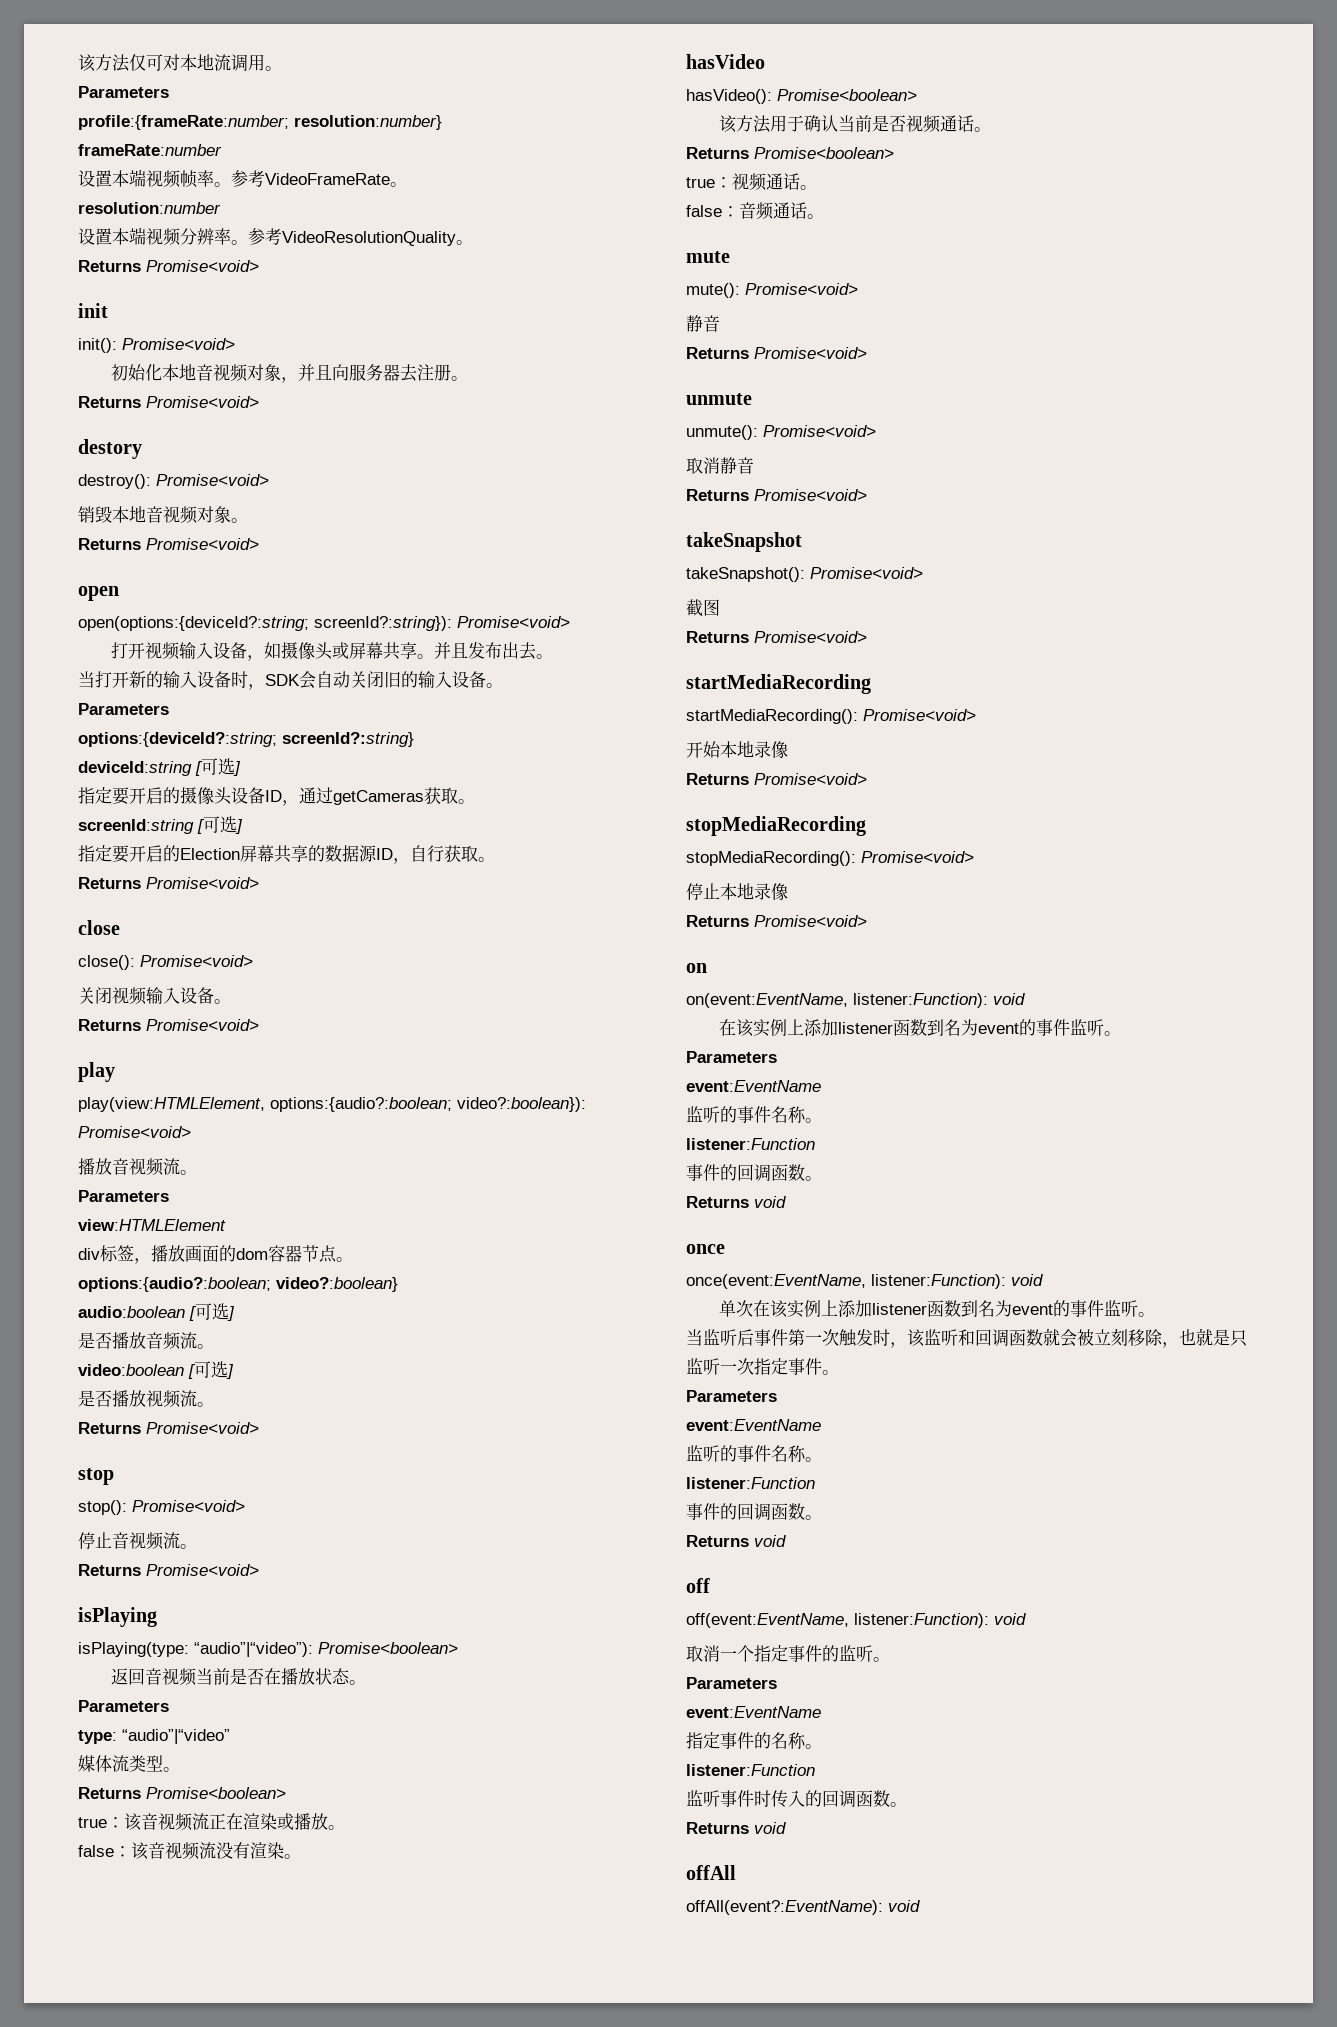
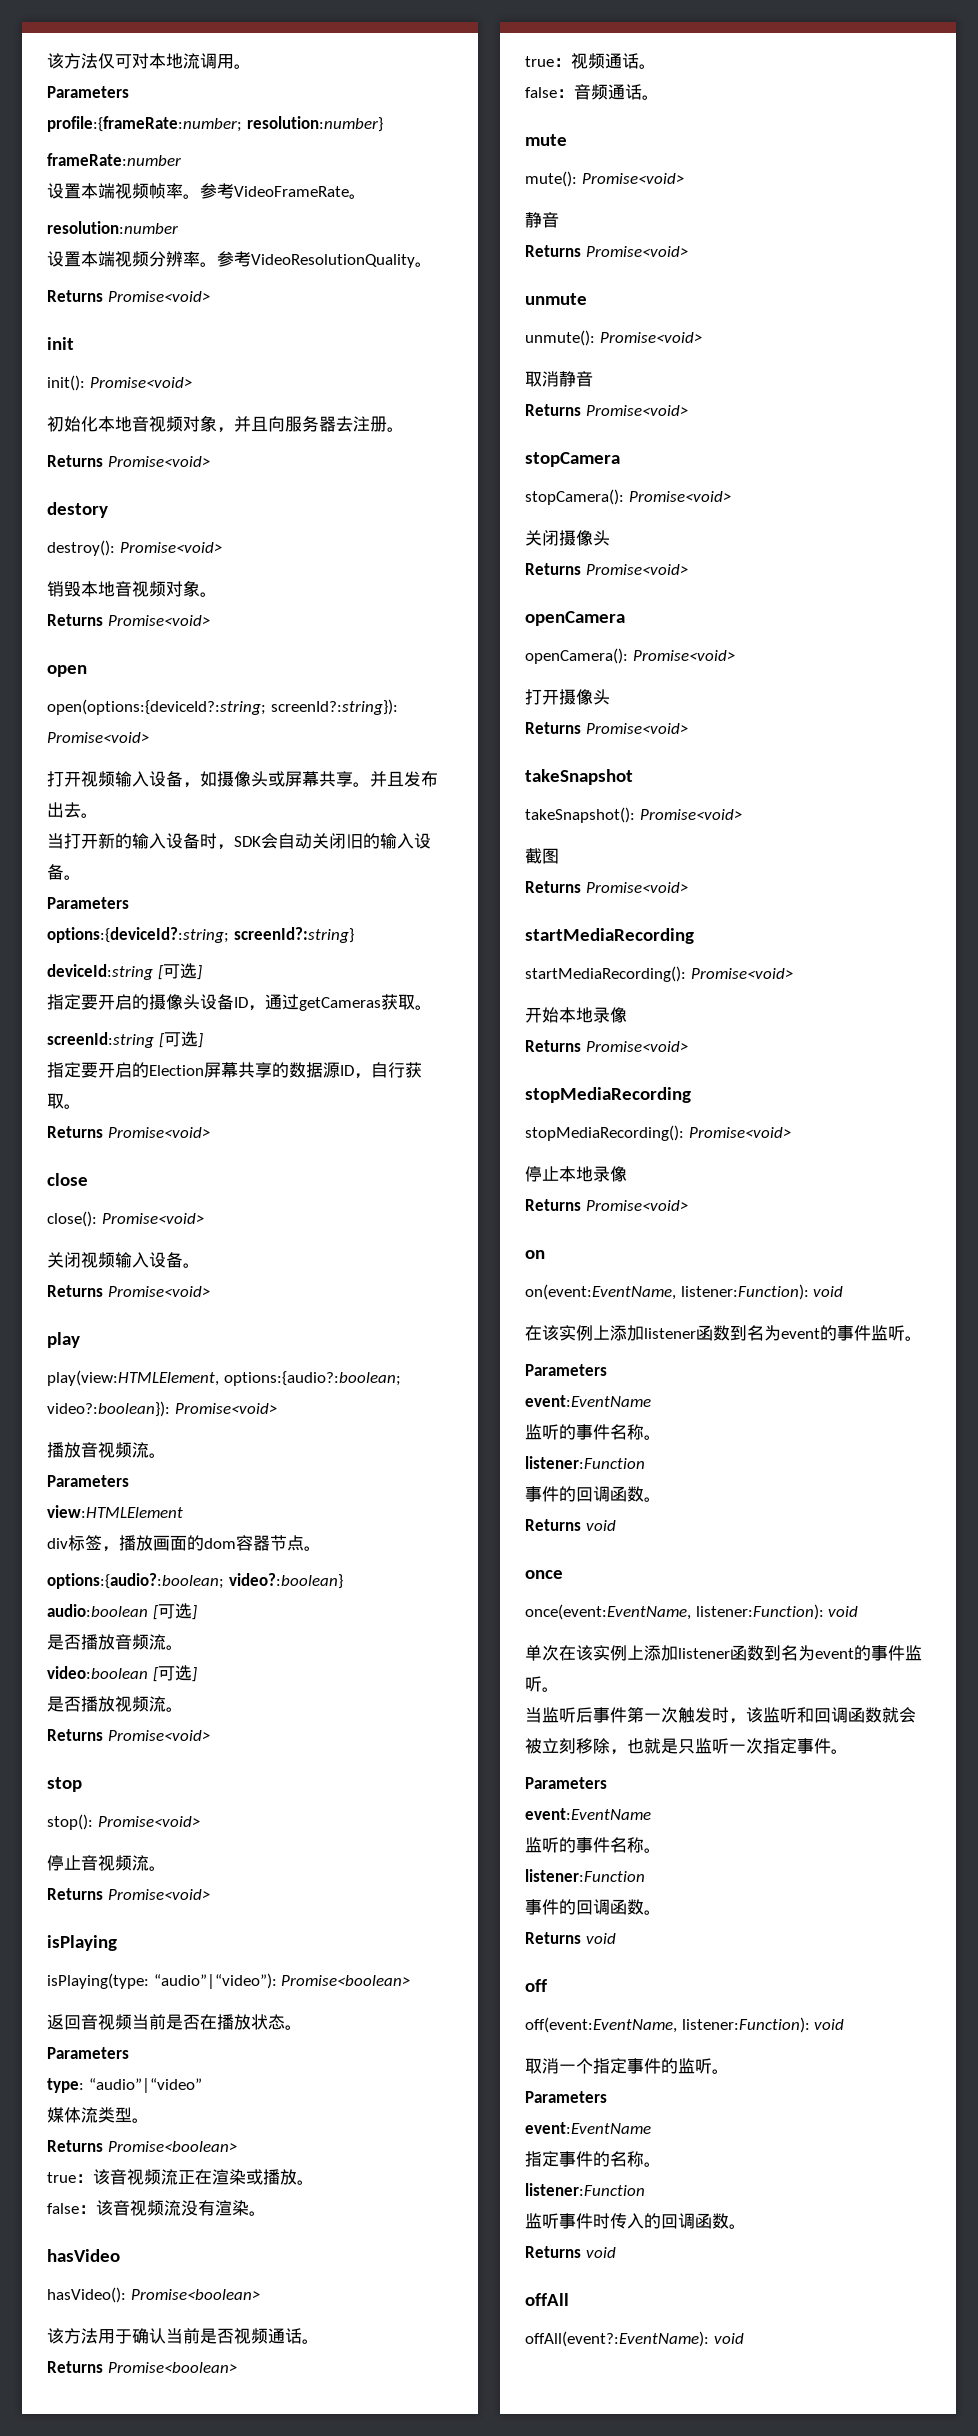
(867, 495) none -> [525,452,620,467] [525,489,731,505] [525,530,610,546] [525,563,688,575] [525,611,625,626] [525,648,735,664] [525,689,610,705] [525,722,688,734] // stopCamera // stopCamera(): Promise<void> // 关闭摄像头 // Returns Promise<void> // openCamera // openCamera(): Promise<void> // 打开摄像头 // Returns Promise<void>

